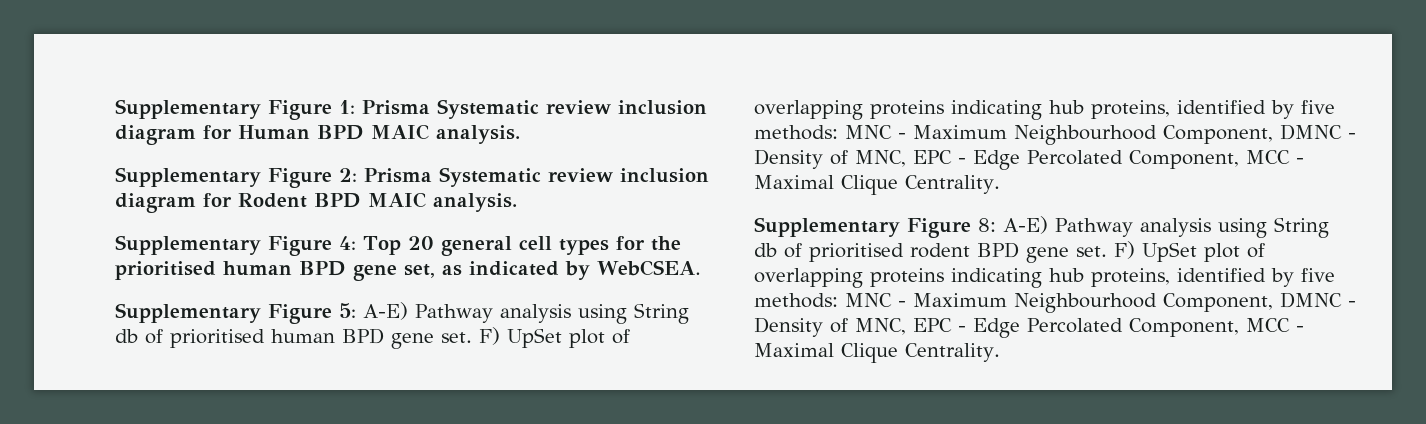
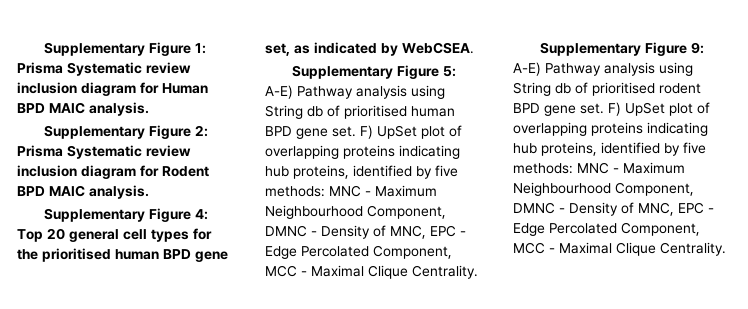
[978,218,996,232] 8: -> [690,42,704,54] 9:

